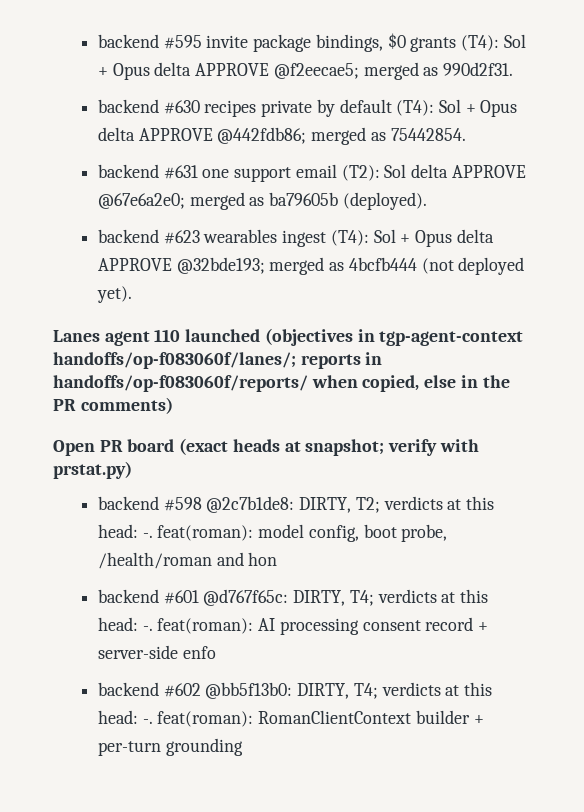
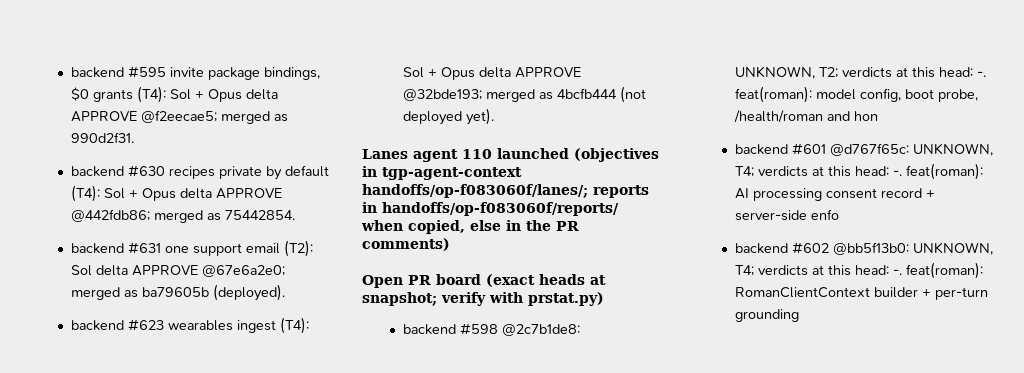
[299,497,352,513] DIRTY, -> [734,66,815,79] UNKNOWN,
[293,590,346,606] DIRTY, -> [912,143,993,156] UNKNOWN,
[297,683,350,699] DIRTY, -> [912,242,993,255] UNKNOWN,

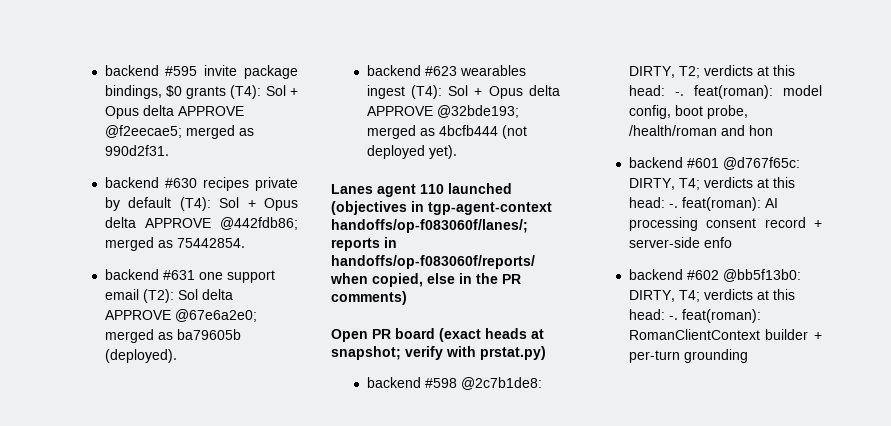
[734,66,815,79] UNKNOWN, -> [628,66,675,78] DIRTY,
[912,143,993,156] UNKNOWN, -> [628,178,675,190] DIRTY,
[912,242,993,255] UNKNOWN, -> [628,290,675,302] DIRTY,

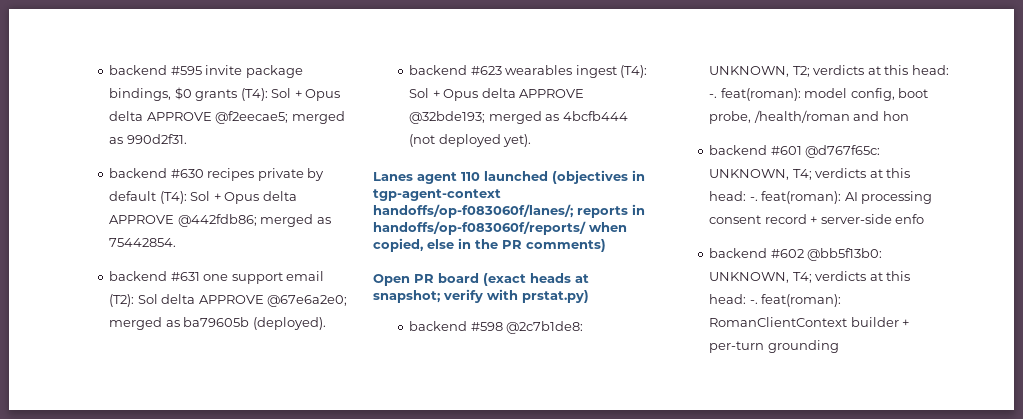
[628,66,675,78] DIRTY, -> [709,66,790,77] UNKNOWN,
[628,178,675,190] DIRTY, -> [709,169,790,180] UNKNOWN,
[628,290,675,302] DIRTY, -> [709,272,790,283] UNKNOWN,

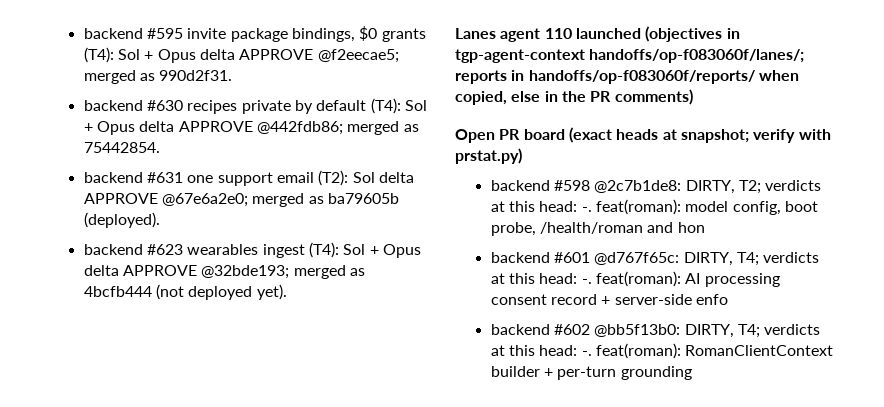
[709,66,790,77] UNKNOWN, -> [685,180,735,194] DIRTY,
[709,169,790,180] UNKNOWN, -> [683,252,733,266] DIRTY,
[709,272,790,283] UNKNOWN, -> [684,324,734,338] DIRTY,

